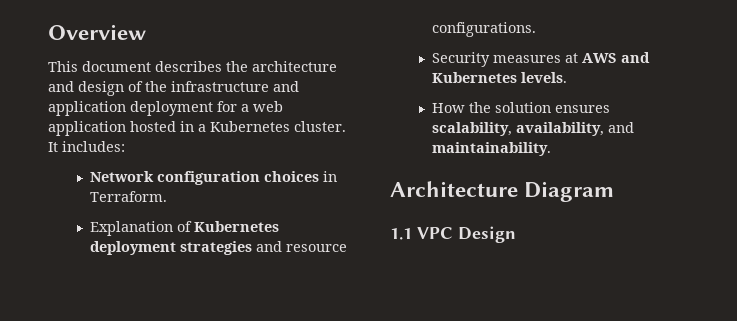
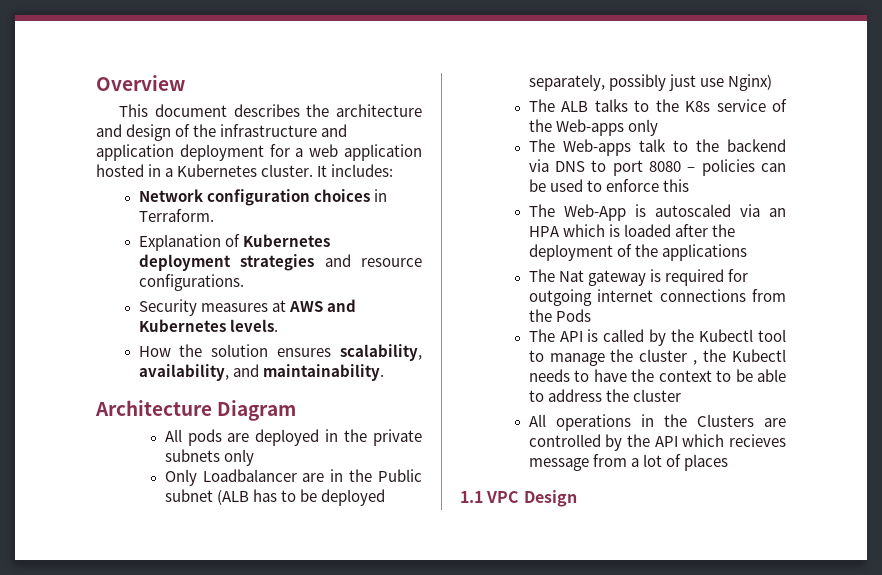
(615, 191) none -> [164,429,422,446] [164,449,254,466] [164,469,422,486] [164,489,385,506] [528,74,772,91] [528,99,788,112] [528,119,658,136] [528,139,786,156] [528,159,786,176] [528,179,689,192] [528,204,786,221] [528,224,735,237] [528,244,747,261] [528,269,748,286] [528,289,786,306] [528,309,591,322] [528,329,786,346] [528,349,786,366] [528,369,786,382] [528,389,681,402] [528,414,786,431] [528,434,786,451] [528,454,728,471] // All pods are deployed in the private subnets only // Only Loadbalancer are in the Public subnet (ALB has to be deployed separately, possibly just use Nginx) // The ALB talks to the K8s service of the Web-apps only // The Web-apps talk to the backend via DNS to port 8080 – policies can be used to enforce this // The Web-App is autoscaled via an HPA which is loaded after the deployment of the applications // The Nat gateway is required for outgoing internet connections from the Pods // The API is called by the Kubectl tool to manage the cluster , the Kubectl needs to have the context to be able to address the cluster // All operations in the Clusters are controlled by the API which recieves message from a lot of places

